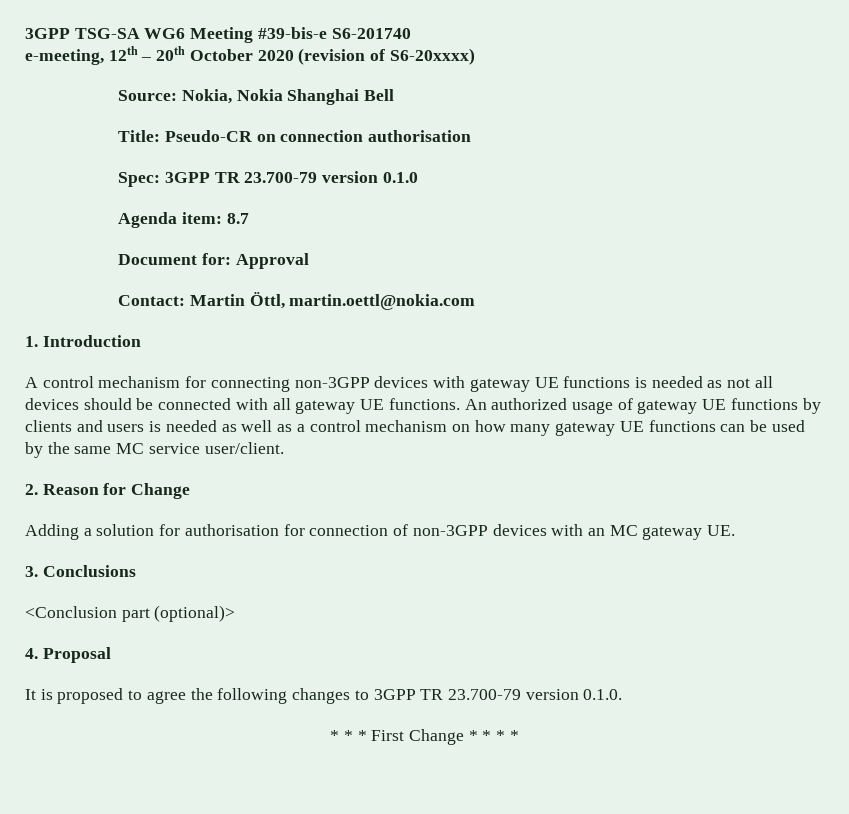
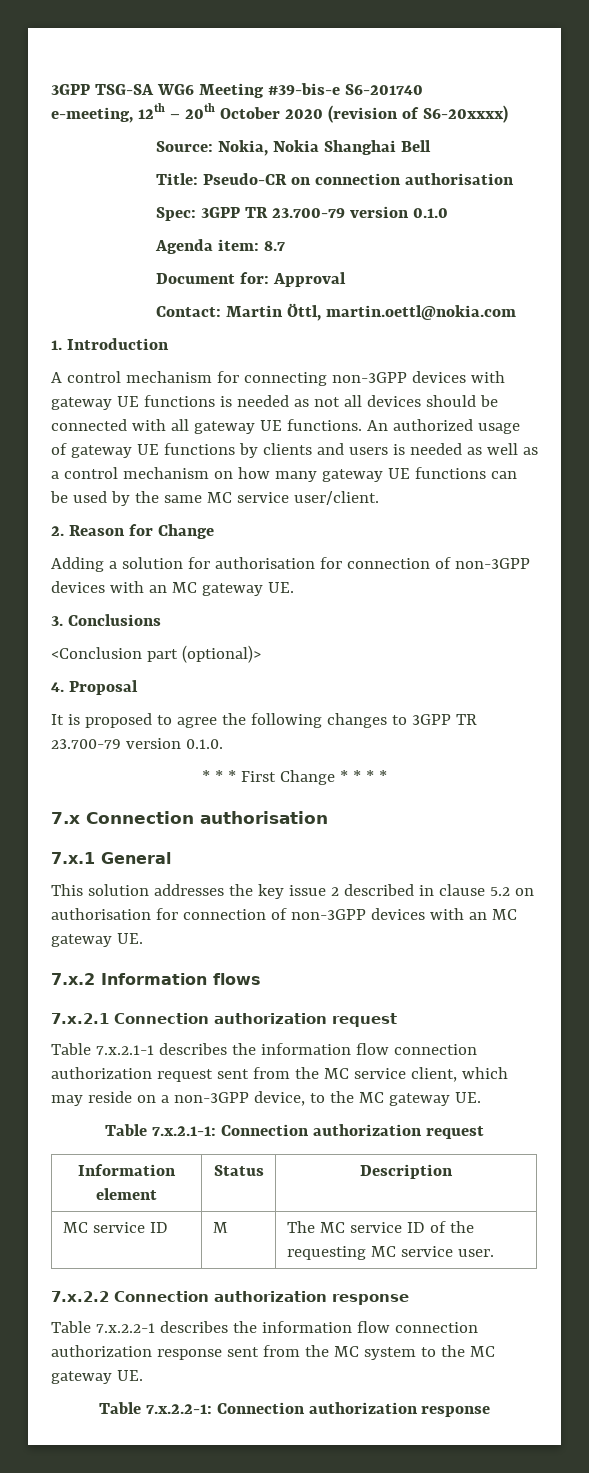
(519, 735) none -> [51,811,328,824] [51,852,171,864] [51,884,534,899] [51,908,517,920] [51,933,143,947] [51,973,261,985] [51,1013,397,1027] [51,1043,477,1055] [51,1067,508,1082] [51,1091,481,1106] [105,1124,484,1139] [78,1164,176,1176] [96,1188,157,1200] [213,1165,264,1176] [360,1164,453,1179] [62,1222,168,1233] [212,1222,228,1233] [286,1221,474,1233] [286,1246,494,1260] [51,1291,409,1305] [51,1321,478,1333] [51,1345,495,1360] [51,1370,143,1384] [98,1402,491,1417] // 7.x Connection authorisation // 7.x.1 General // This solution addresses the key issue 2 described in clause 5.2 on authorisation for connection of non-3GPP devices with an MC gateway UE. // 7.x.2 Information flows // 7.x.2.1 Connection authorization request // Table 7.x.2.1-1 describes the information flow connection authorization request sent from the MC service client, which may reside on a non-3GPP device, to the MC gateway UE. // Table 7.x.2.1-1: Connection authorization request // Information element | Status | Description // MC service ID | M | The MC service ID of the requesting MC service user. // 7.x.2.2 Connection authorization response // Table 7.x.2.2-1 describes the information flow connection authorization response sent from the MC system to the MC gateway UE. // Table 7.x.2.2-1: Connection authorization response

